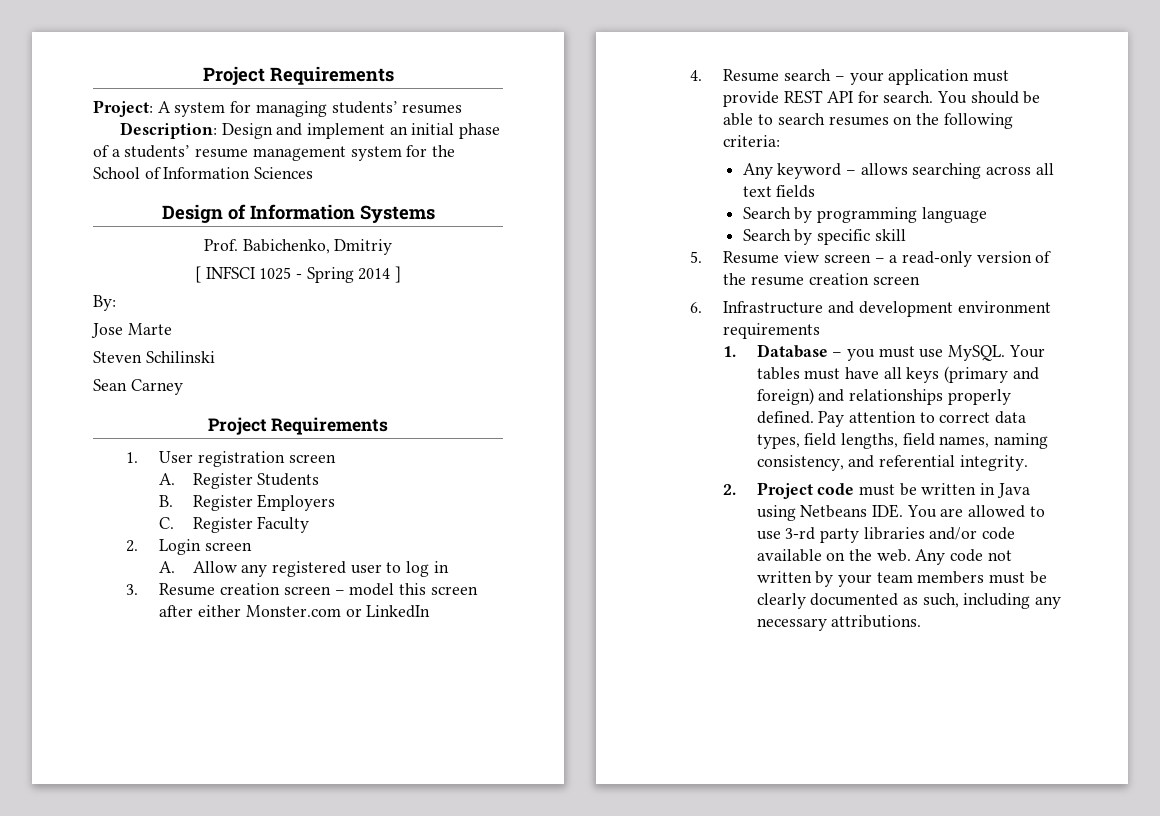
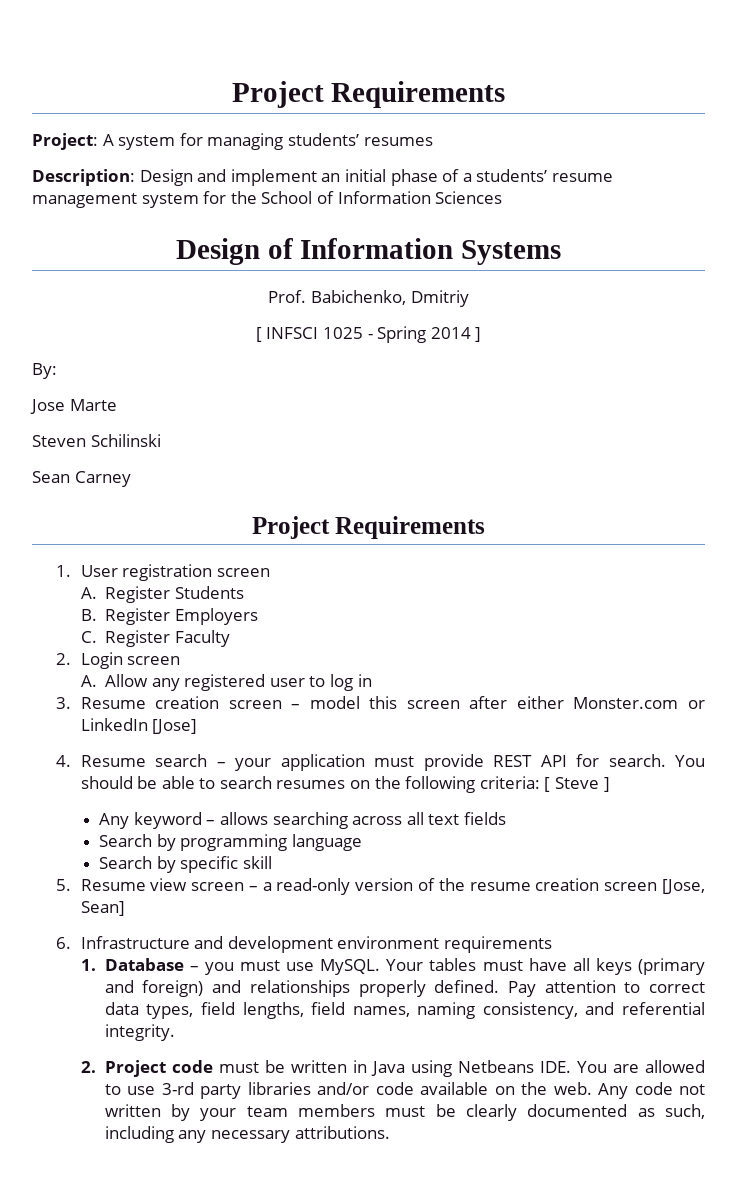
(431, 611) none -> [152,719,198,734] [Jose]
(781, 141) none -> [544,777,610,792] [ Steve ]
(920, 280) none -> [661,879,705,894] [80,901,125,916] [Jose, Sean]

